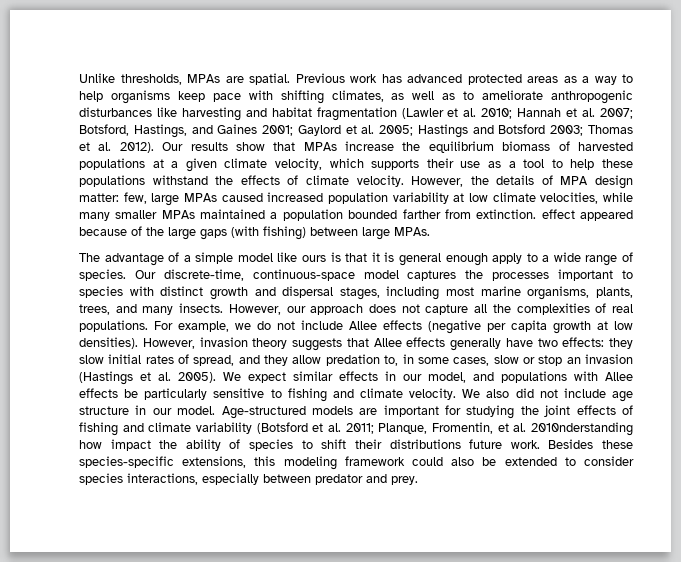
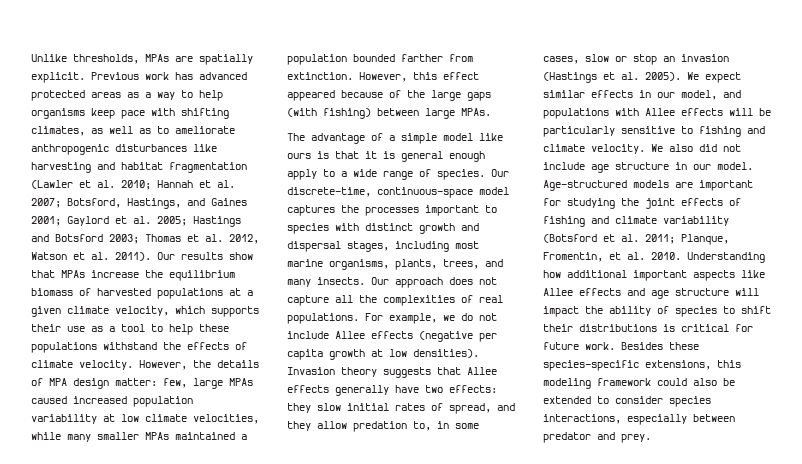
[249,73,290,85] spatial. -> [199,54,253,65] [31,72,85,83] spatially explicit.
[119,142,154,153] 2012). -> [229,234,259,244] [31,252,151,261] 2012, Watson et al. 2011).
(537, 214) none -> [359,72,437,82] However, this
[228,304,306,315] However, our -> [371,277,389,285] Our
[142,337,248,349] However, invasion -> [287,367,335,375] Invasion
(118, 393) none -> [729,108,753,116] will
[531,422,634,436] [79,440,102,449] 2010nderstanding how -> [651,252,765,263] [543,270,765,281] [543,288,759,299] 2010. Understanding how additional important aspects like Allee effects and age structure will
(461, 444) none -> [663,324,753,332] is critical for

